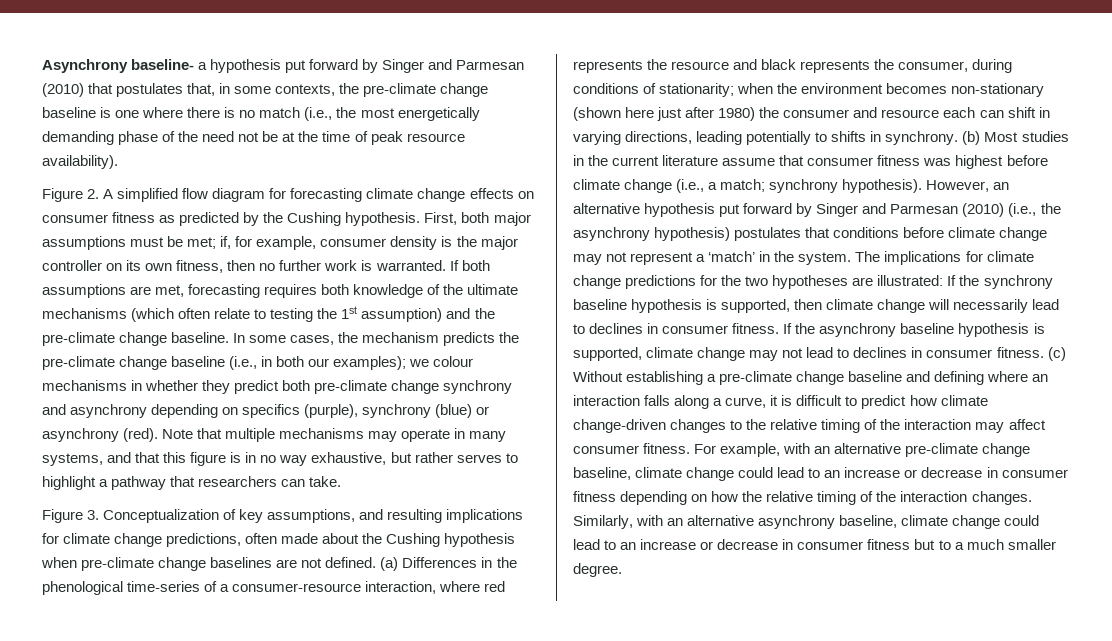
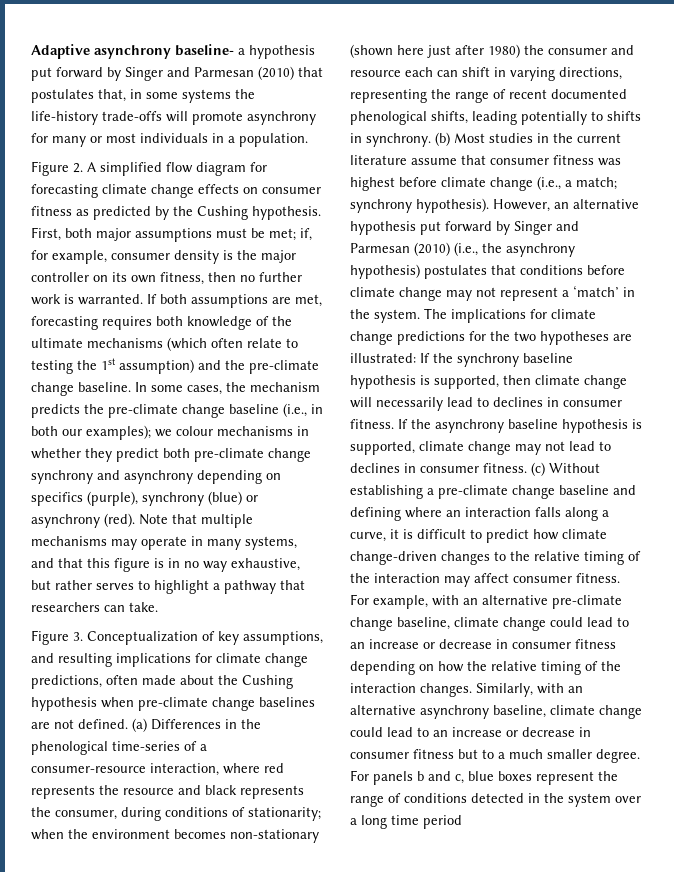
[42,59,128,73] Asynchrony -> [31,44,171,59] Adaptive asynchrony
[275,83,489,97] [42,107,480,121] [42,131,465,145] [42,155,118,169] contexts, the pre-climate change baseline is one where there is no match (i.e., the most energetically demanding phase of the need not be at the time of peak resource availability). -> [182,89,255,103] [31,111,316,125] [31,133,308,147] systems the life-history trade-offs will promote asynchrony for many or most individuals in a population.
(693, 137) none -> [350,89,627,103] [350,111,468,125] representing the range of recent documented phenological shifts,
(622, 570) none -> [350,770,618,785] [350,793,641,807] [350,815,462,829] For panels b and c, blue boxes represent the range of conditions detected in the system over a long time period

